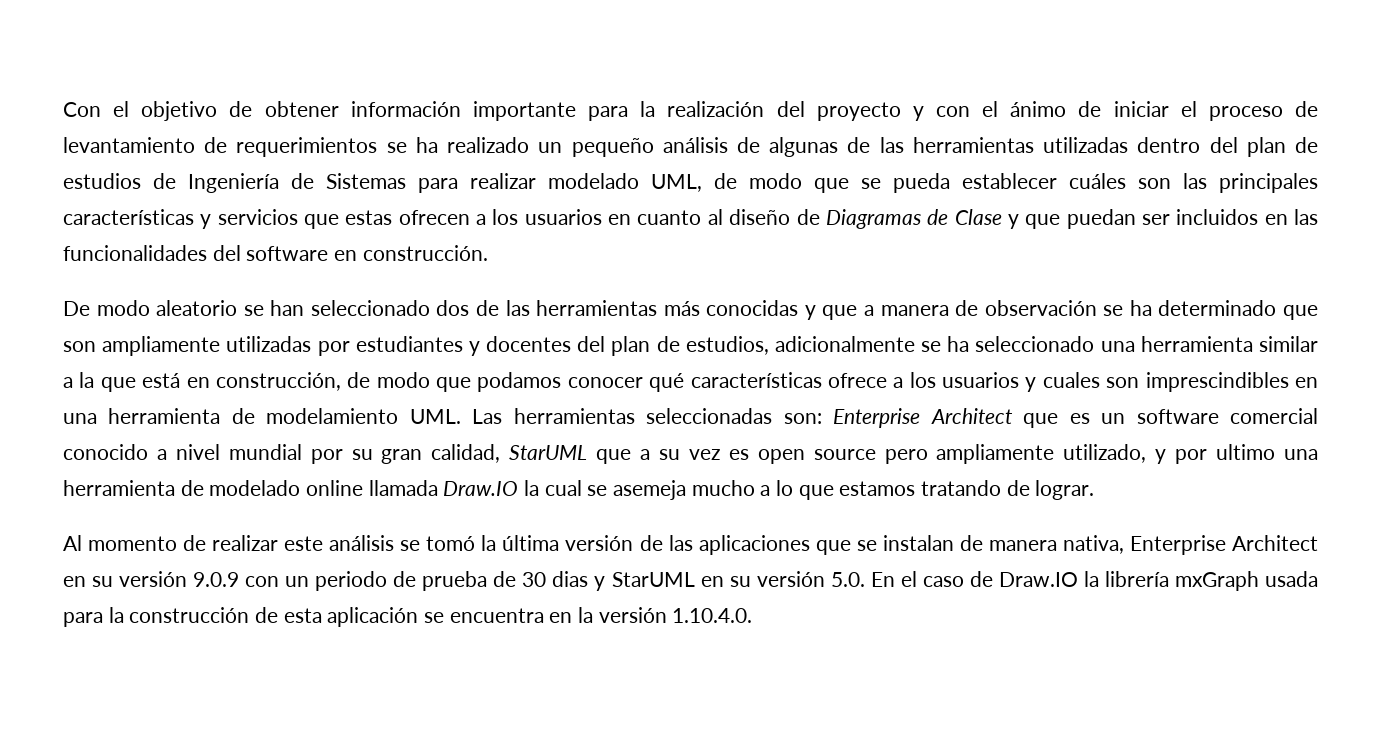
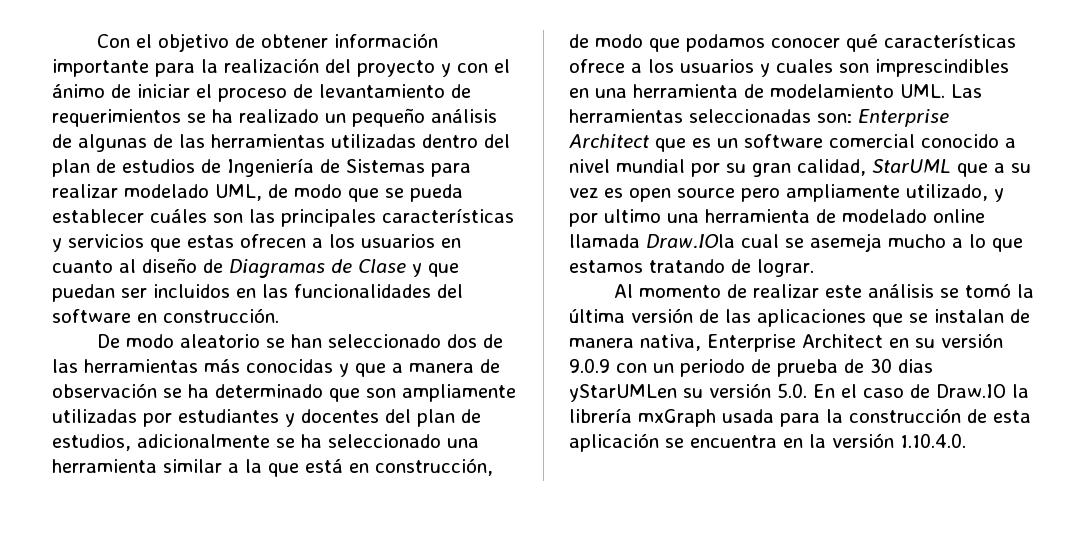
[443,480,540,496] Draw.IO la -> [646,234,735,249] Draw.IOla
[594,572,724,591] y StarUML en -> [569,384,677,402] yStarUMLen

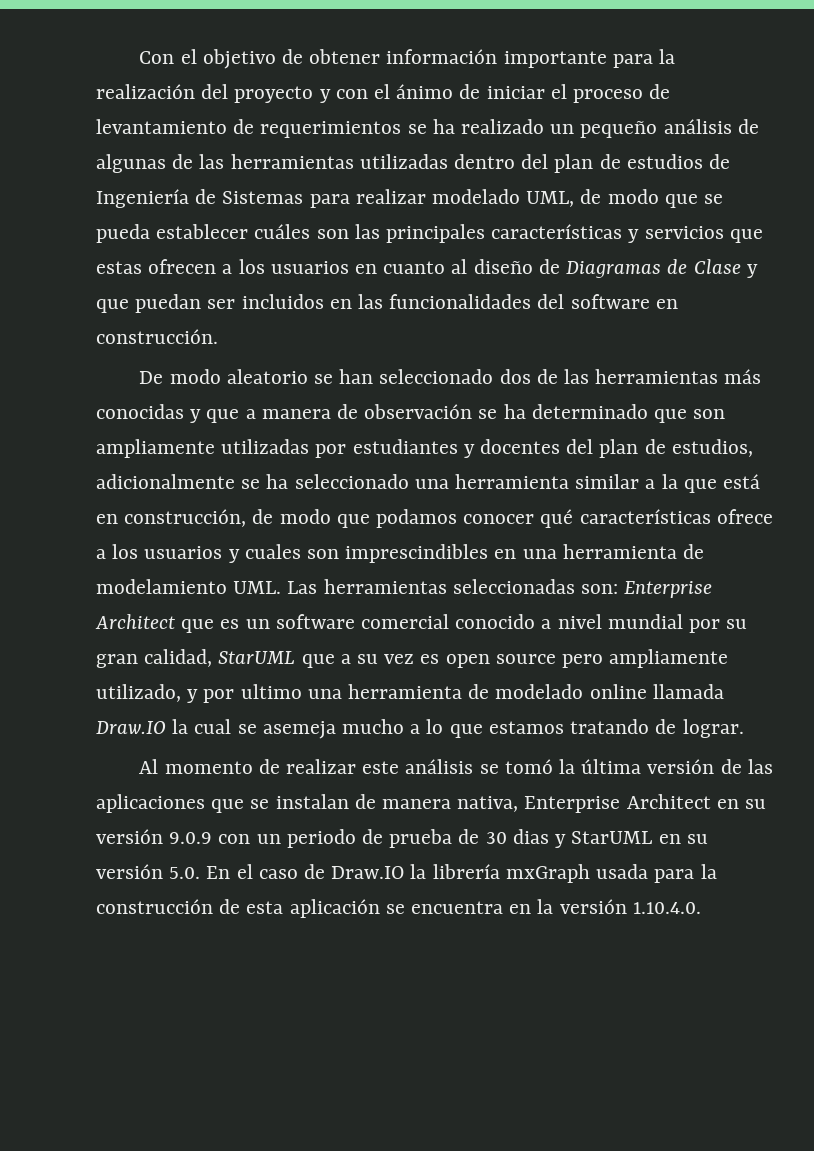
[646,234,735,249] Draw.IOla -> [96,719,189,734] Draw.IO la
[569,384,677,402] yStarUMLen -> [555,831,681,848] y StarUML en

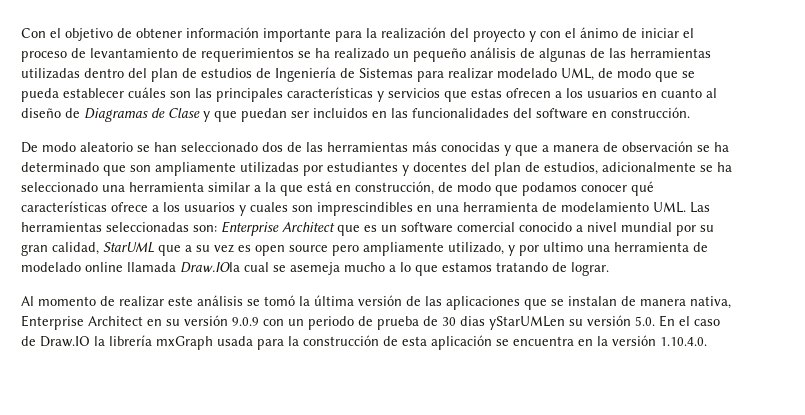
[96,719,189,734] Draw.IO la -> [180,262,240,273] Draw.IOla
[555,831,681,848] y StarUML en -> [489,316,565,330] yStarUMLen

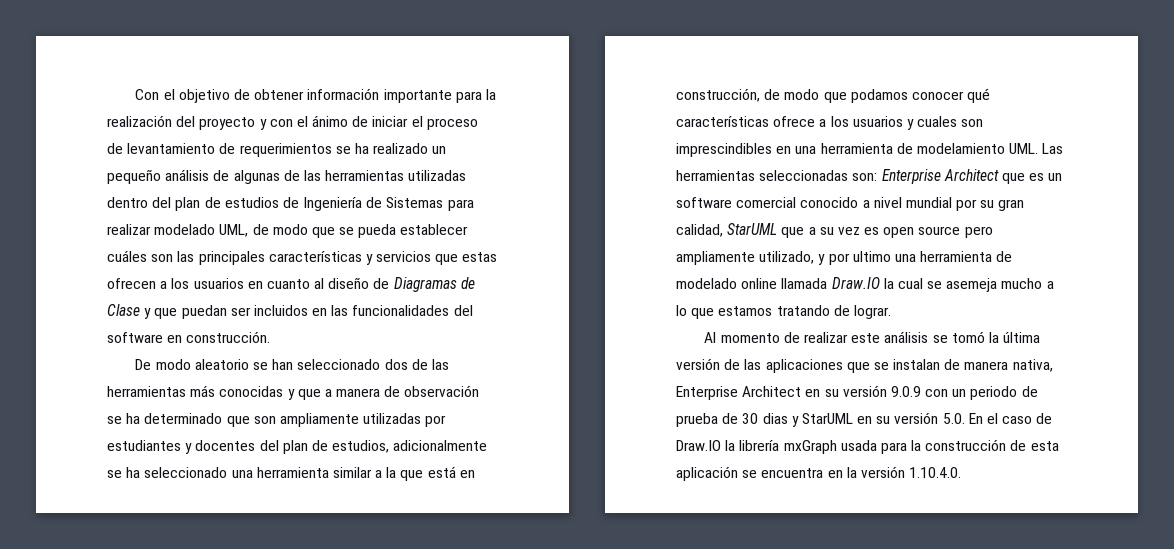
[180,262,240,273] Draw.IOla -> [831,277,894,289] Draw.IO la
[489,316,565,330] yStarUMLen -> [791,413,873,427] y StarUML en

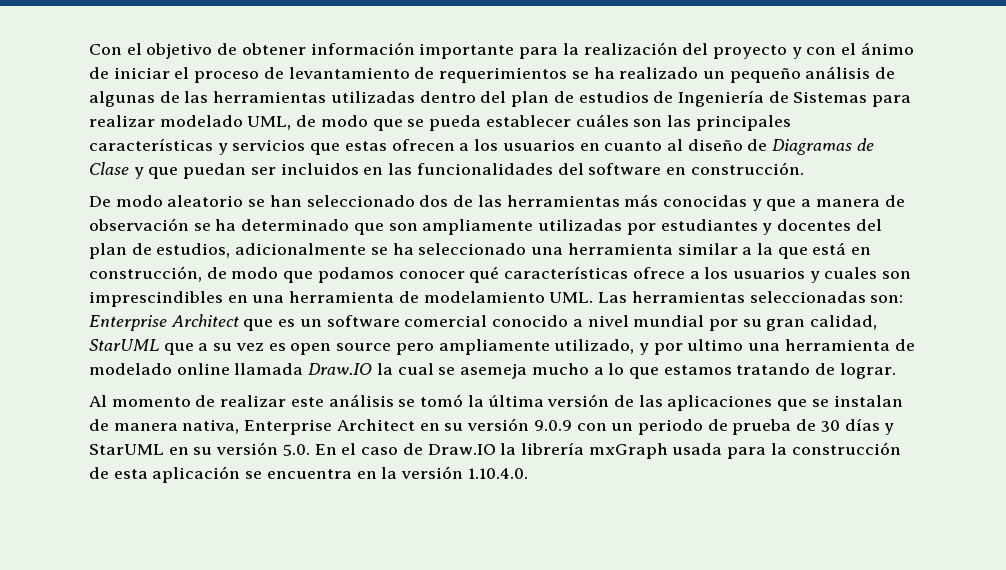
[762,413,788,424] dias -> [844,418,880,431] días

